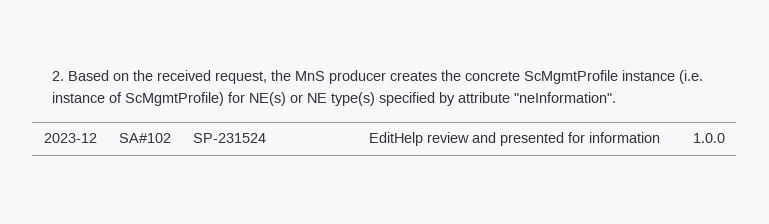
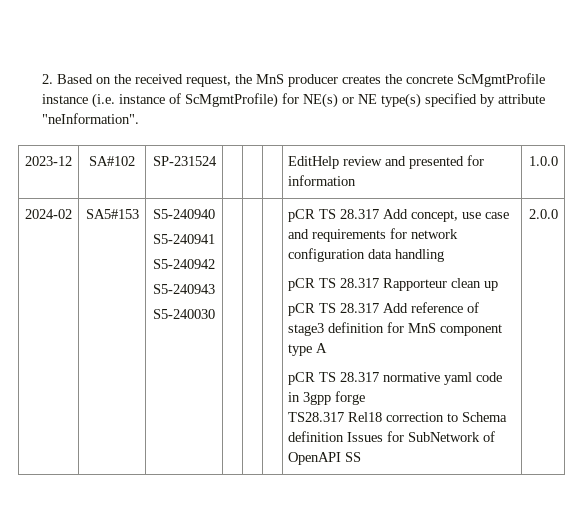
(725, 138) none -> [25,209,72,219] [85,209,139,219] [153,209,215,219] [153,234,215,244] [153,259,215,269] [153,284,215,294] [153,309,215,319] [288,209,510,222] [288,228,459,242] [288,248,445,262] [288,278,499,291] [288,302,480,316] [288,322,503,336] [288,343,328,356] [288,372,503,385] [288,391,366,405] [288,412,508,422] [288,431,496,442] [288,452,362,465] [528,209,558,219] // 2024-02 | SA5#153 | S5-240940 // S5-240941 // S5-240942 // S5-240943 // S5-240030 | | | | pCR TS 28.317 Add concept, use case and requirements for network configuration data handling // pCR TS 28.317 Rapporteur clean up // pCR TS 28.317 Add reference of stage3 definition for MnS component type A // pCR TS 28.317 normative yaml code in 3gpp forge // TS28.317 Rel18 correction to Schema definition Issues for SubNetwork of OpenAPI SS | 2.0.0

